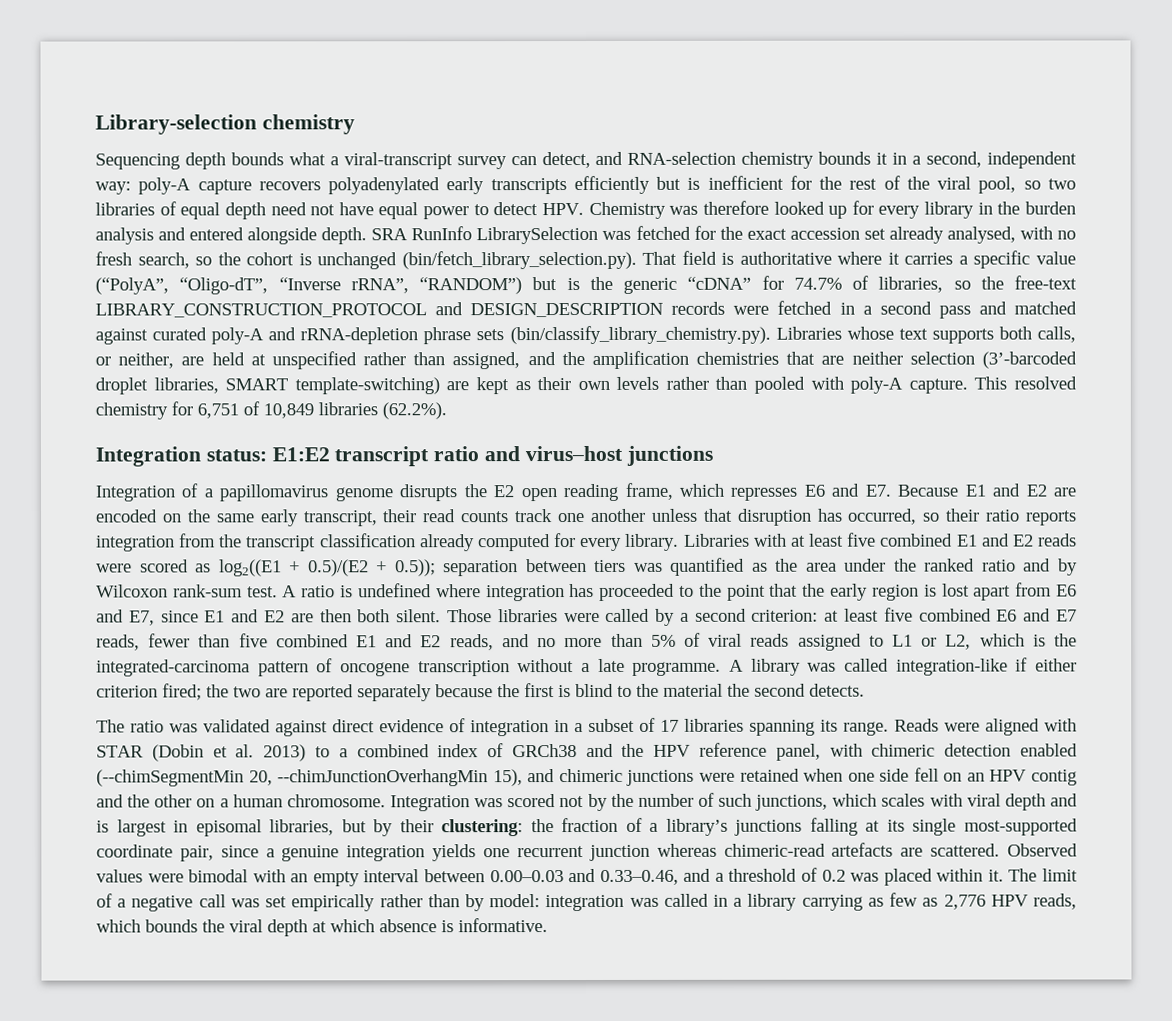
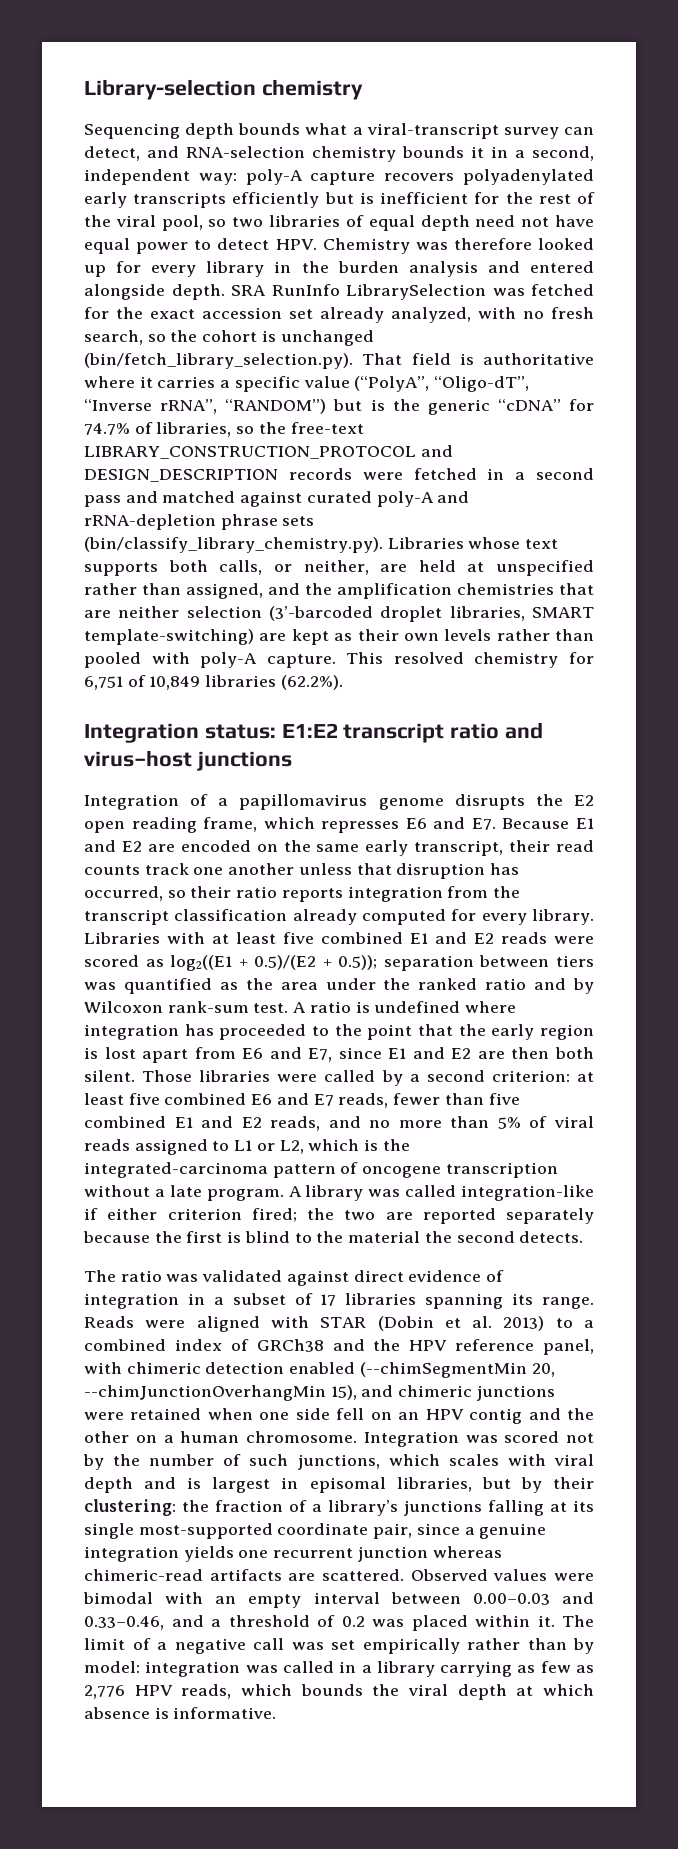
[946,226,1016,244] analysed, -> [391,307,471,323] analyzed,
[632,661,722,676] programme. -> [206,1189,284,1201] program.
[831,842,894,857] artefacts -> [209,1569,282,1581] artifacts

